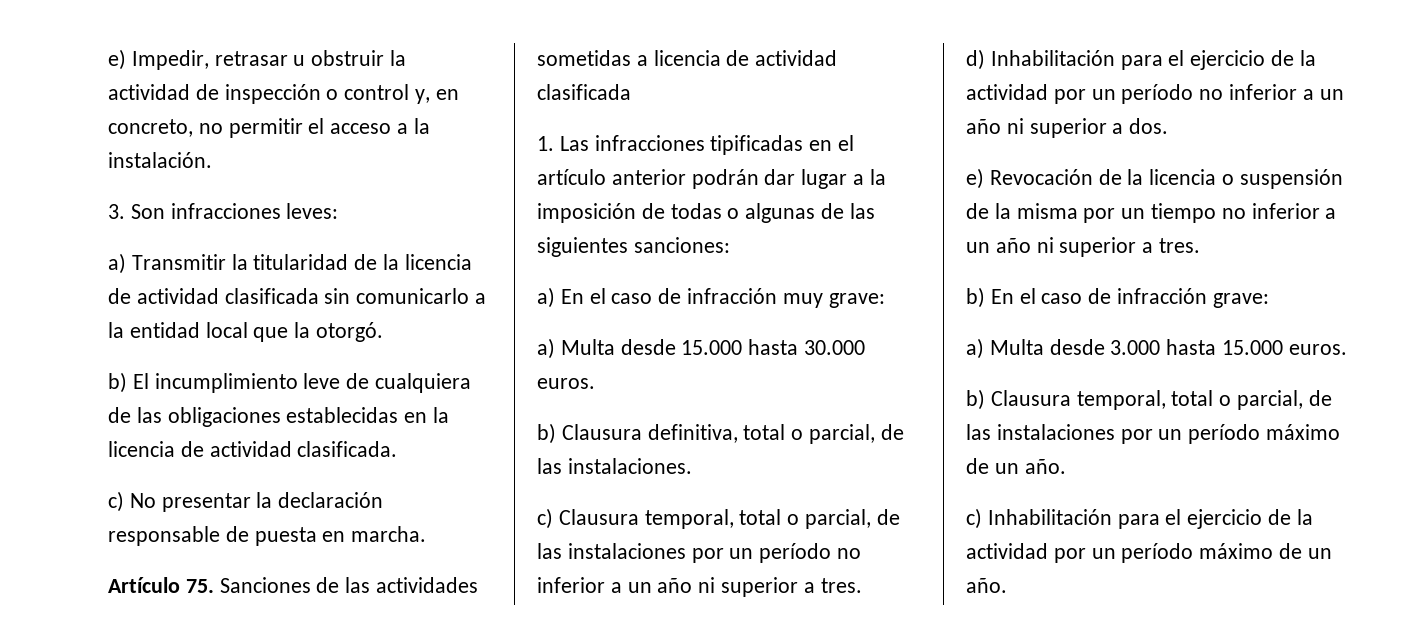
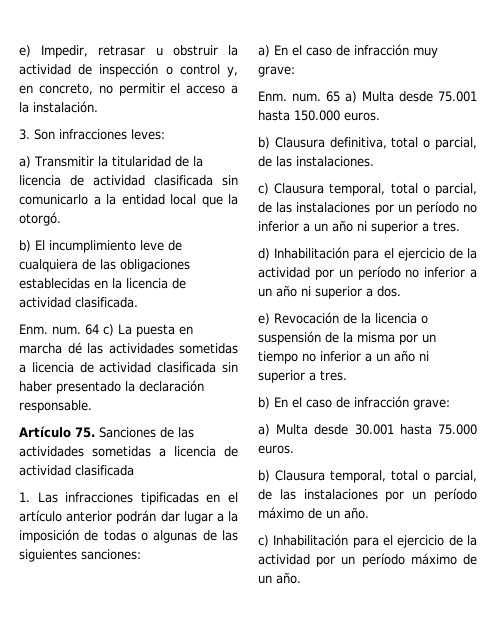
[108,491,384,512] [108,526,427,546] c) No presentar la declaración responsable de puesta en marcha. -> [19,324,193,337] [19,342,238,354] [19,362,238,373] [19,380,204,394] [19,400,92,413] Enm. num. 64 c) La puesta en marcha dé las actividades sometidas a licencia de actividad clasificada sin haber presentado la declaración responsable.
[537,338,866,359] a) Multa desde 15.000 hasta 30.000 -> [258,91,477,103] [258,110,340,121] Enm. num. 65 a) Multa desde 75.001 hasta 150.000
[1110,339,1284,355] 3.000 hasta 15.000 -> [354,424,477,435] 30.001 hasta 75.000

